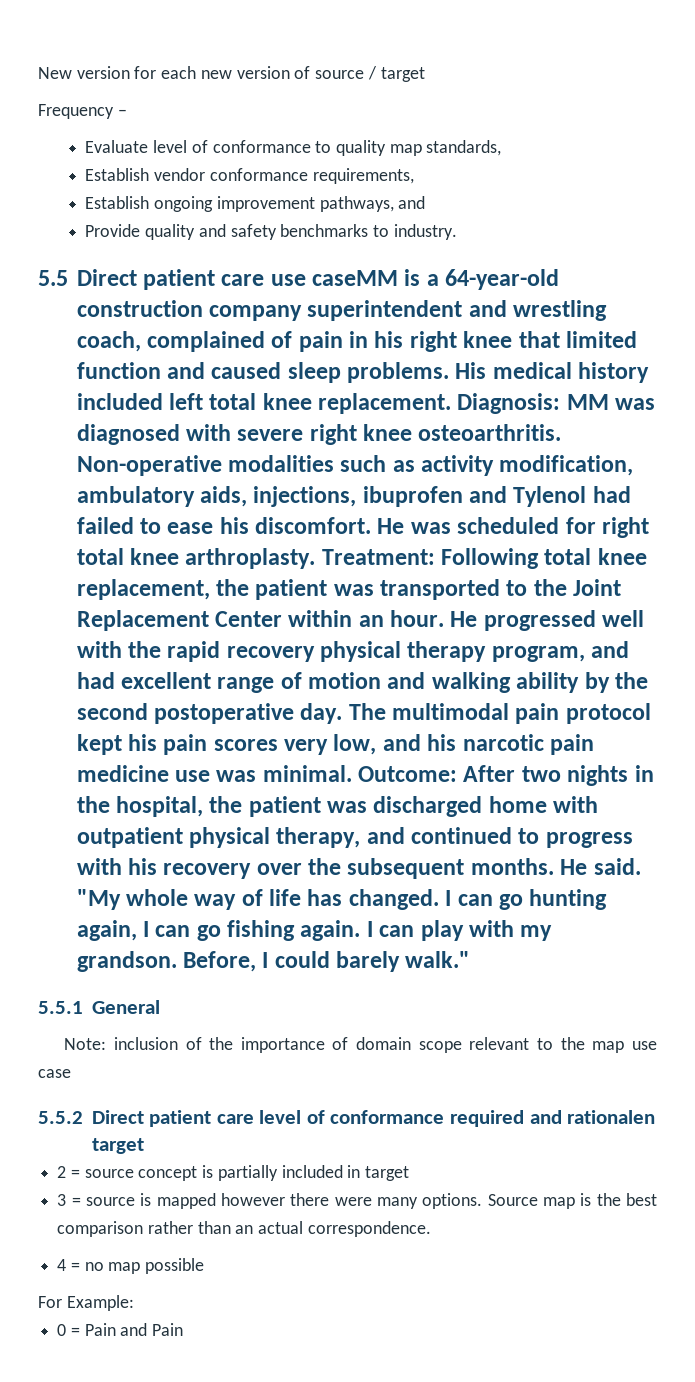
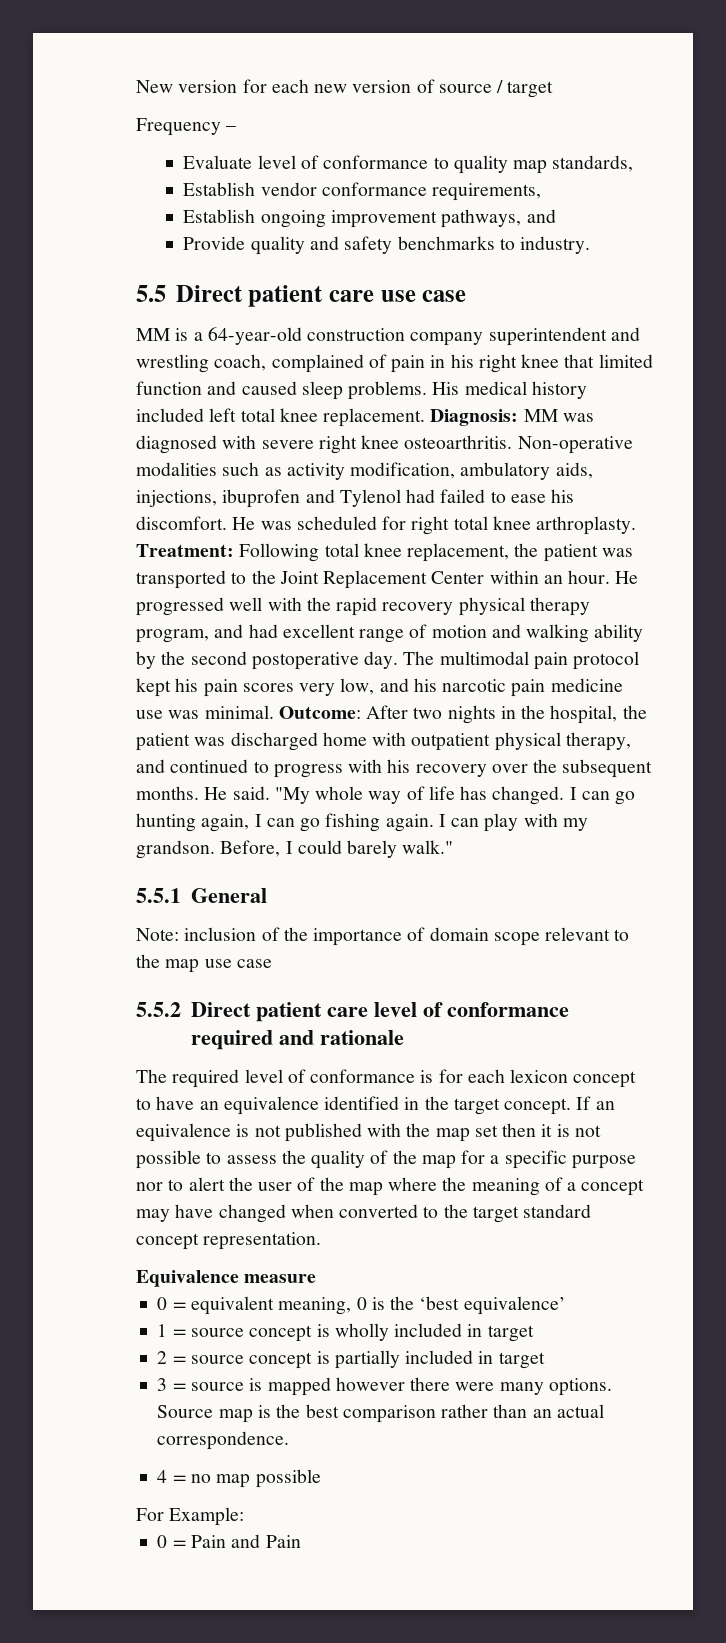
[312,270,399,286] caseMM -> [422,290,467,302] [136,328,170,341] case // MM
[567,1110,656,1124] rationalen -> [319,1030,404,1045] [136,1069,637,1088] [136,1096,615,1115] [136,1123,601,1142] [136,1150,636,1169] [136,1177,645,1196] [136,1204,592,1223] [136,1232,322,1250] [136,1270,317,1287] [157,1296,566,1315] [157,1323,483,1342] rationale // The required level of conformance is for each lexicon concept to have an equivalence identified in the target concept. If an equivalence is not published with the map set then it is not possible to assess the quality of the map for a specific purpose nor to alert the user of the map where the meaning of a concept may have changed when converted to the target standard concept representation. // Equivalence measure // 0 = equivalent meaning, 0 is the ‘best equivalence’ // 1 = source concept is wholly included in

